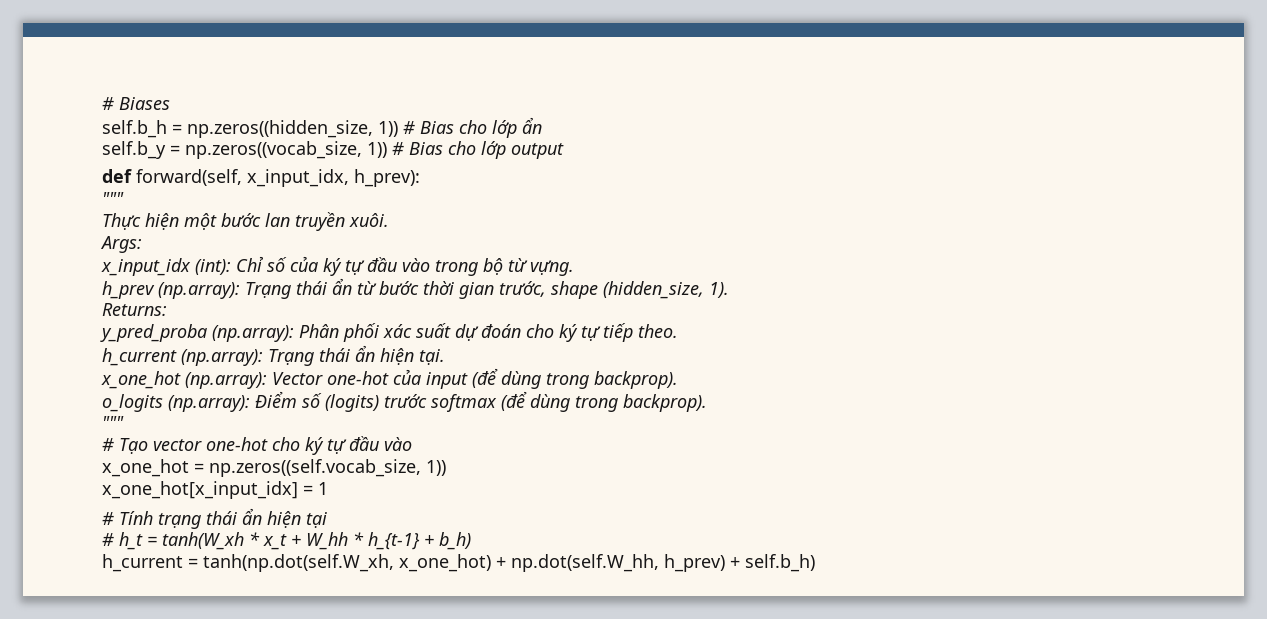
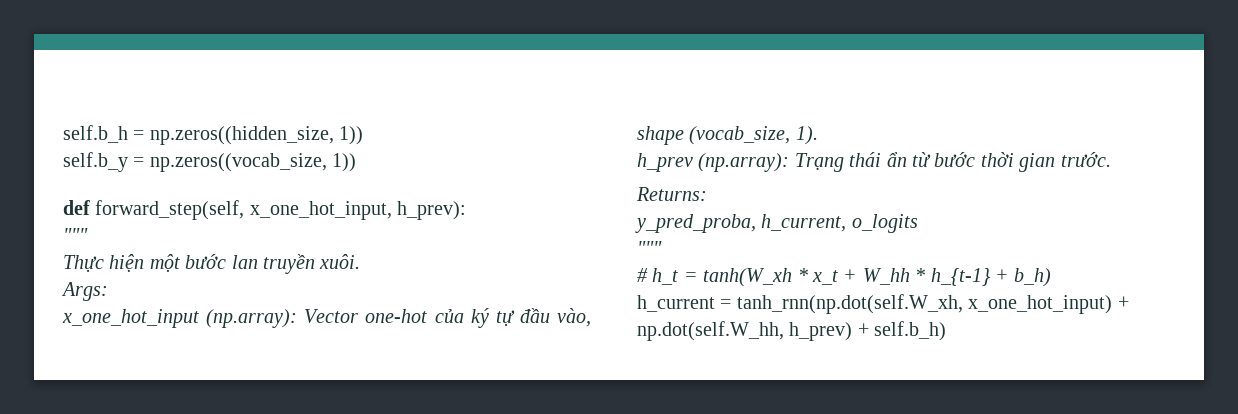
[102,97,170,110] # Biases // -> (63, 134) none
[403,117,542,138] # Bias cho lớp ẩn -> (364, 135) none
[392,141,564,159] # Bias cho lớp output -> (357, 162) none
[136,169,349,187] forward(self, x_input_idx, -> [95,200,392,220] forward_step(self, x_one_hot_input,
[101,256,574,276] x_input_idx (int): Chỉ số của ký tự đầu vào trong bộ từ vựng. -> [62,308,591,328] [637,126,818,145] x_one_hot_input (np.array): Vector one-hot của ký tự đầu vào, shape (vocab_size, 1).
[499,281,729,299] [102,303,167,316] [100,323,678,342] [102,345,445,366] [101,368,678,389] [102,391,707,412] [102,416,124,429] [102,436,412,455] [102,459,446,477] [102,481,328,499] [102,508,327,529] trước, shape (hidden_size, 1). // Returns: // y_pred_proba (np.array): Phân phối xác suất dự đoán cho ký tự tiếp theo. // h_current (np.array): Trạng thái ẩn hiện tại. // x_one_hot (np.array): Vector one-hot của input (để dùng trong backprop). // o_logits (np.array): Điểm số (logits) trước softmax (để dùng trong backprop). // """ // # Tạo vector one-hot cho ký tự đầu vào // x_one_hot = np.zeros((self.vocab_size, 1)) // x_one_hot[x_input_idx] = 1 // # Tính trạng thái ẩn hiện tại -> [1060,152,1111,167] [636,187,707,201] [635,214,918,233] [637,241,662,255] trước. // Returns: // y_pred_proba, h_current, o_logits // """
[203,554,491,572] tanh(np.dot(self.W_xh, x_one_hot) -> [736,294,1113,314] tanh_rnn(np.dot(self.W_xh, x_one_hot_input)

